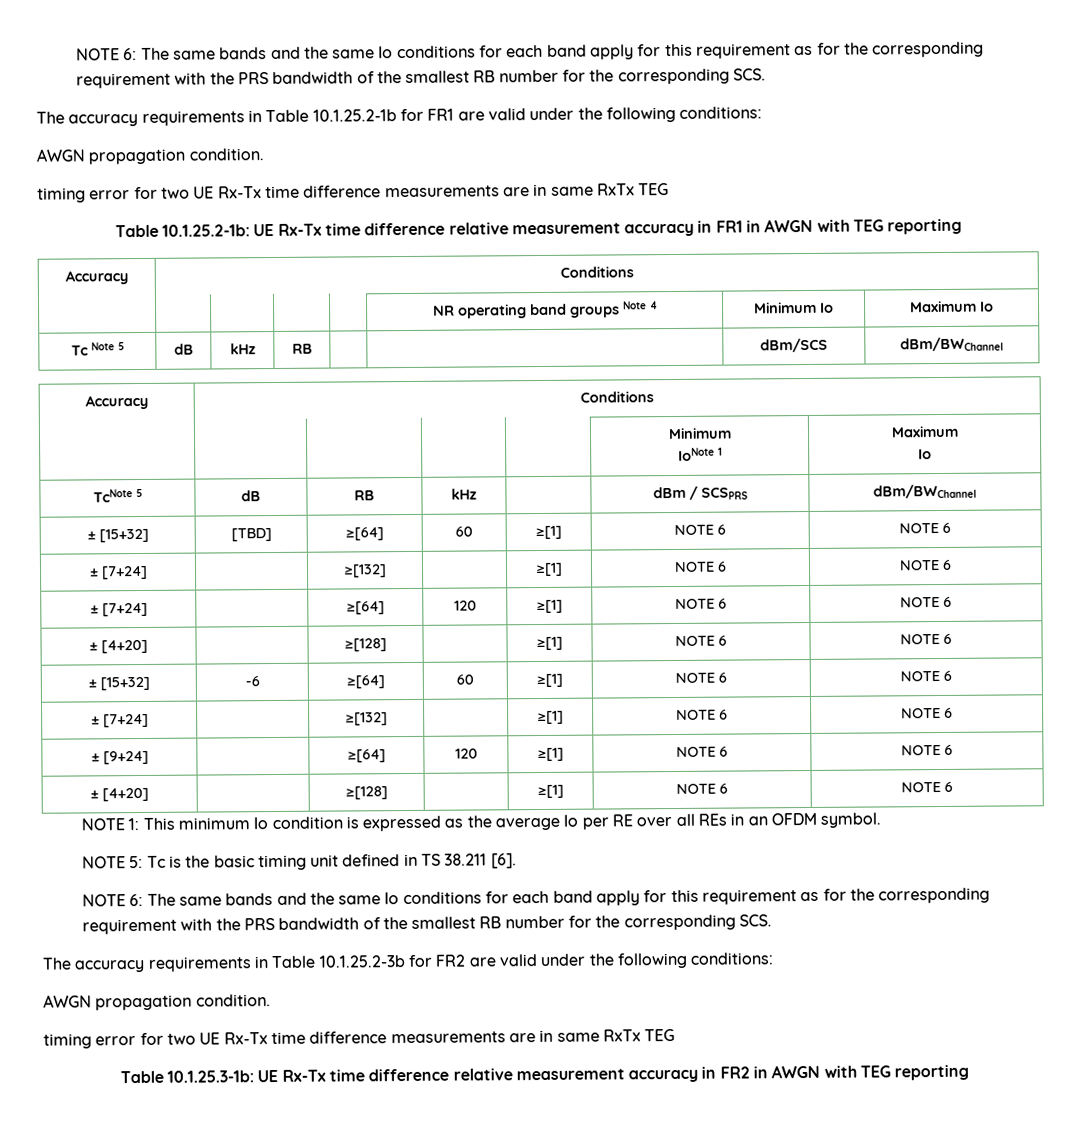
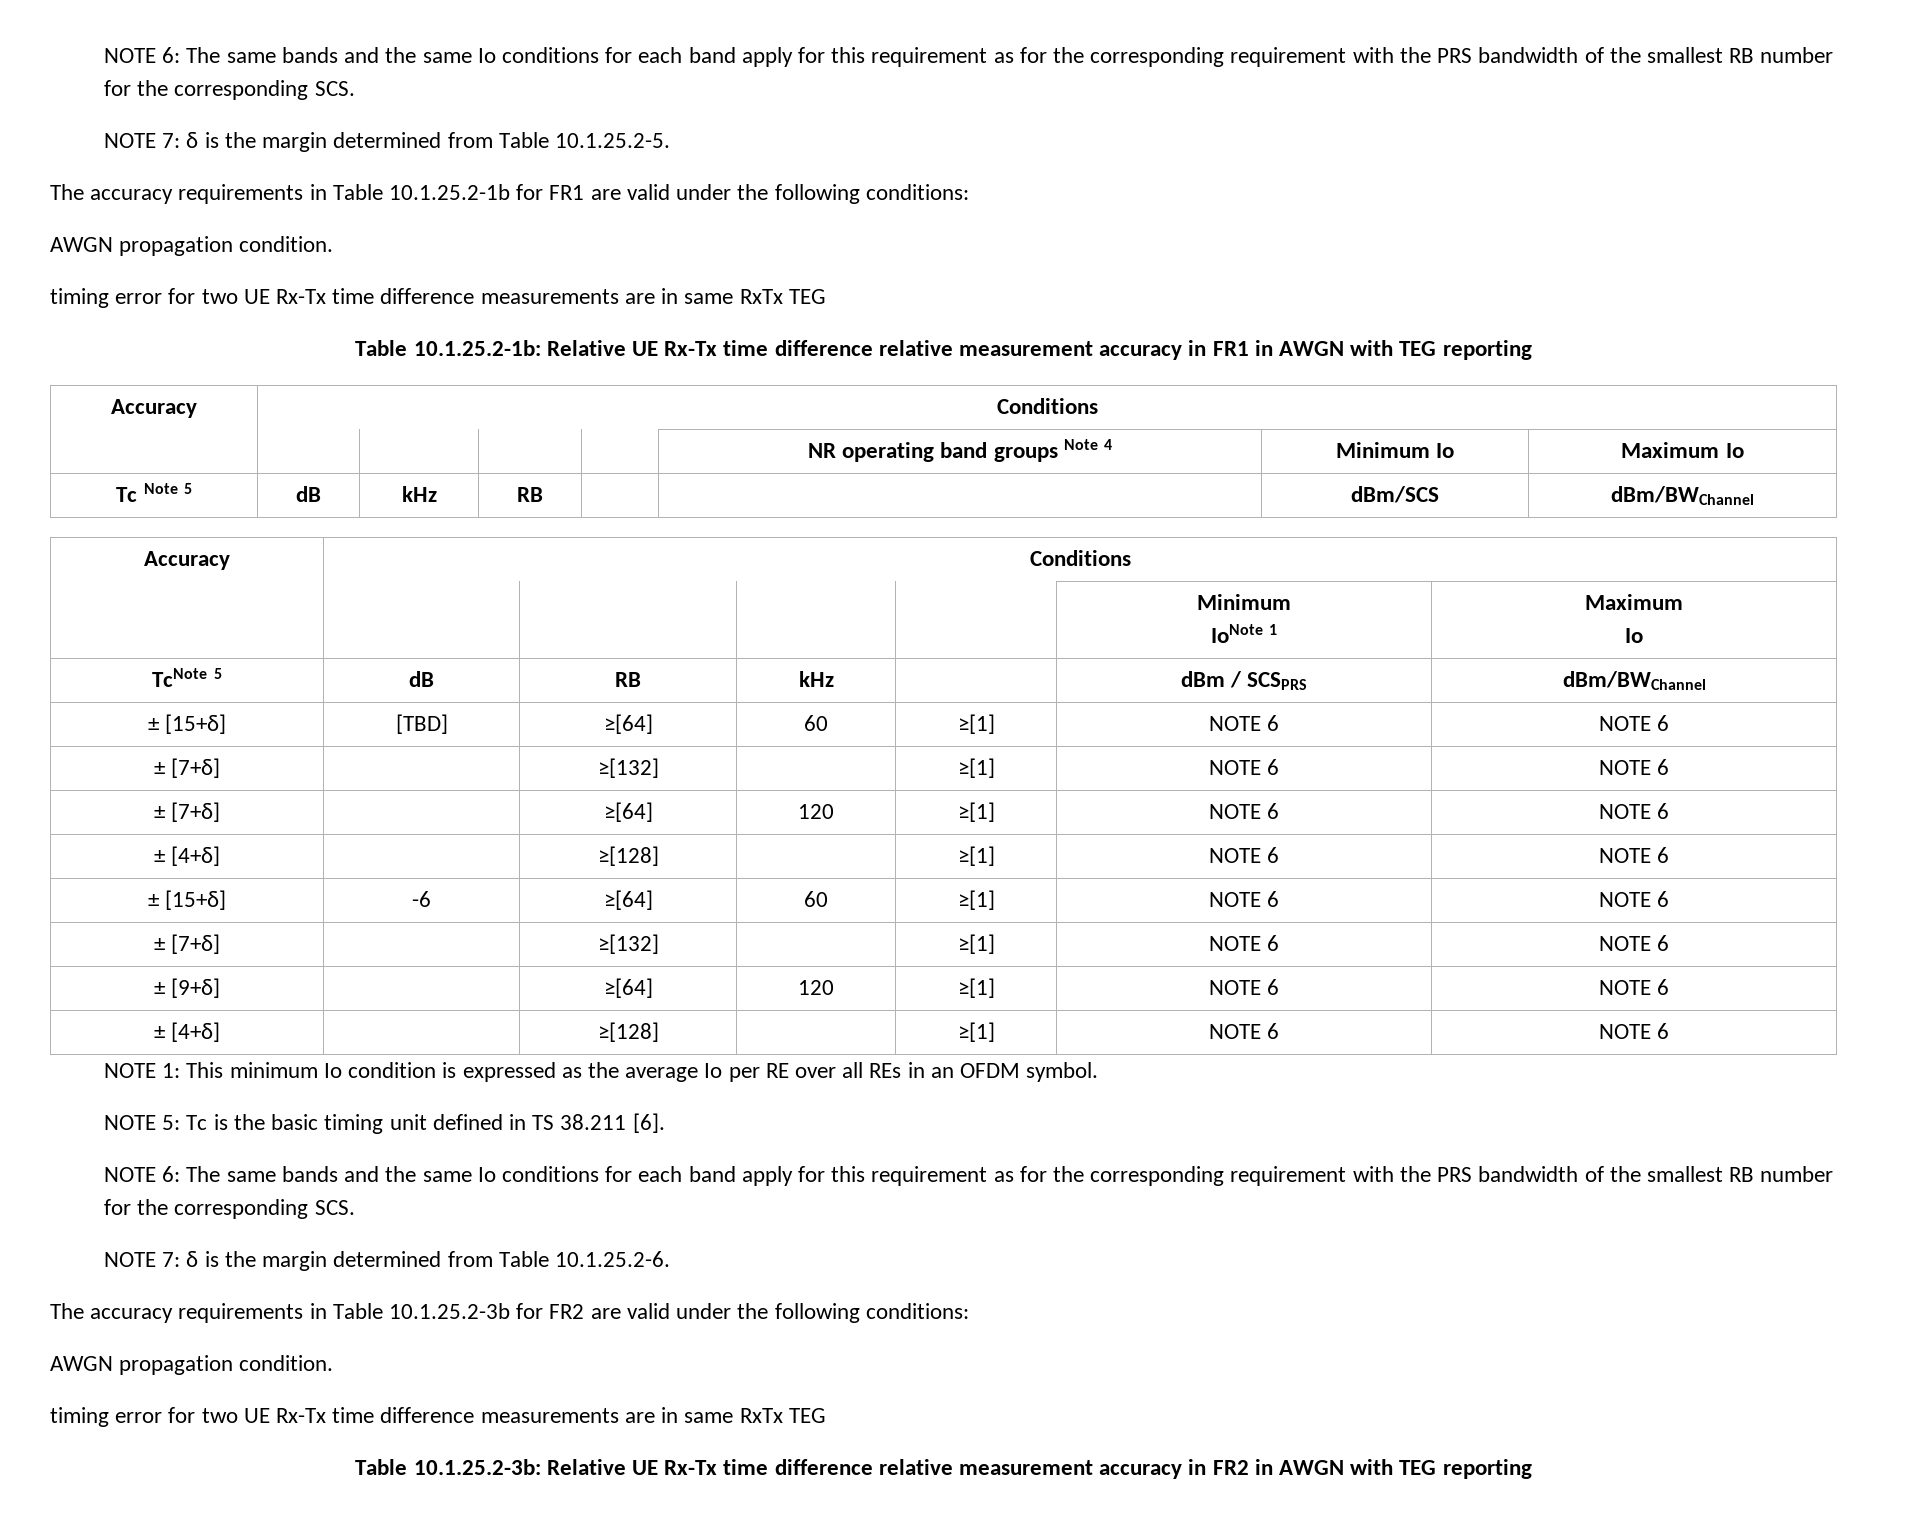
(767, 74) none -> [104,132,670,152] // NOTE 7: δ is the margin determined from Table 10.1.25.2-5.
(250, 230) none -> [546,340,626,356] Relative
[98,528,149,543] [15+32] -> [165,714,227,734] [15+δ]
[100,565,148,580] [343,564,387,578] [535,562,563,577] [674,561,727,572] [899,559,952,571] [89,602,148,617] [346,601,385,615] [453,600,477,611] [536,599,563,614] [675,598,727,609] [900,596,952,608] [89,639,148,654] [7+24] | | ≥[132] | | ≥[1] | NOTE 6 | NOTE 6 // ± [7+24] | | ≥[64] | 120 | ≥[1] | NOTE 6 | NOTE 6 // ± [4+20] -> [171,758,221,778] [597,758,659,778] [957,758,995,778] [1208,759,1280,775] [1598,759,1670,775] [153,802,221,822] [603,802,653,822] [798,804,834,819] [957,802,995,822] [1208,803,1280,819] [1598,803,1670,819] [153,846,221,866] [7+δ] | | ≥[132] | | ≥[1] | NOTE 6 | NOTE 6 // ± [7+δ] | | ≥[64] | 120 | ≥[1] | NOTE 6 | NOTE 6 // ± [4+δ]
[99,676,150,691] [15+32] -> [165,890,227,910] [15+δ]
[102,713,149,728] [345,712,388,726] [537,710,564,725] [676,709,728,720] [901,707,953,719] [90,750,149,765] [347,749,386,763] [454,748,478,759] [537,747,564,762] [676,746,728,757] [901,744,953,756] [90,787,149,802] [7+24] | | ≥[132] | | ≥[1] | NOTE 6 | NOTE 6 // ± [9+24] | | ≥[64] | 120 | ≥[1] | NOTE 6 | NOTE 6 // ± [4+20] -> [171,934,221,954] [597,934,659,954] [957,934,995,954] [1208,935,1280,951] [1598,935,1670,951] [153,978,221,998] [603,978,653,998] [798,980,834,995] [957,978,995,998] [1208,979,1280,995] [1598,979,1670,995] [153,1022,221,1042] [7+δ] | | ≥[132] | | ≥[1] | NOTE 6 | NOTE 6 // ± [9+δ] | | ≥[64] | 120 | ≥[1] | NOTE 6 | NOTE 6 // ± [4+δ]
(773, 920) none -> [104,1251,670,1271] // NOTE 7: δ is the margin determined from Table 10.1.25.2-6.
[166,1070,254,1083] 10.1.25.3-1b: -> [413,1459,626,1475] 10.1.25.2-3b: Relative

